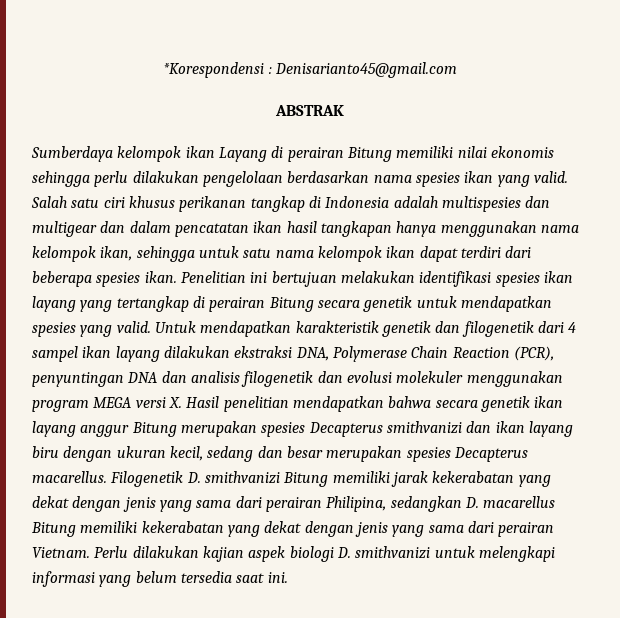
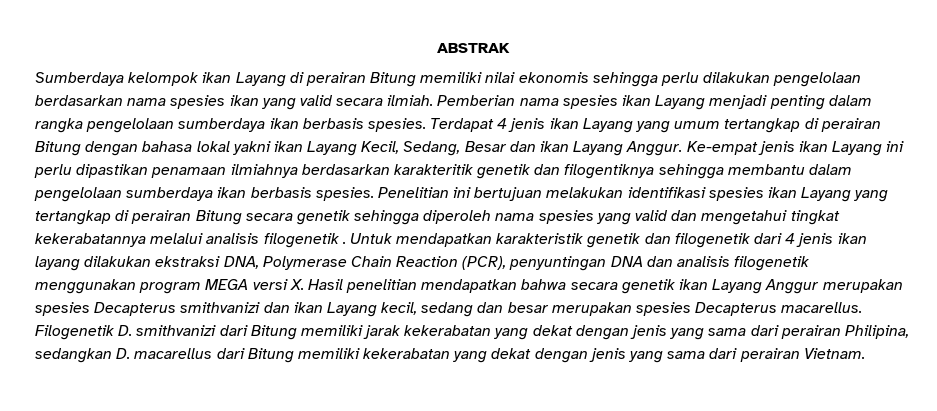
[163,62,457,78] *Korespondensi : Denisarianto45@gmail.com // -> (436, 48) none
[533,171,568,183] [31,196,551,212] [32,221,579,237] [32,246,532,262] [32,271,177,287] valid. Salah satu ciri khusus perikanan tangkap di Indonesia adalah multispesies dan multigear dan dalam pencatatan ikan hasil tangkapan hanya menggunakan nama kelompok ikan, sehingga untuk satu nama kelompok ikan dapat terdiri dari beberapa spesies ikan. -> [299,95,872,110] [35,118,881,133] [35,141,905,156] [34,164,853,179] [34,187,374,202] valid secara ilmiah. Pemberian nama spesies ikan Layang menjadi penting dalam rangka pengelolaan sumberdaya ikan berbasis spesies. Terdapat 4 jenis ikan Layang yang umum tertangkap di perairan Bitung dengan bahasa lokal yakni ikan Layang Kecil, Sedang, Besar dan ikan Layang Anggur. Ke-empat jenis ikan Layang ini perlu dipastikan penamaan ilmiahnya berdasarkan karakteritik genetik dan filogentiknya sehingga membantu dalam pengelolaan sumberdaya ikan berbasis spesies.
[32,296,76,312] layang -> [801,187,852,202] Layang
[416,296,552,312] [32,321,151,337] untuk mendapatkan spesies yang valid. -> [354,210,840,225] [35,233,346,248] sehingga diperoleh nama spesies yang valid dan mengetahui tingkat kekerabatannya melalui analisis filogenetik .
[32,346,78,362] sampel -> [796,233,834,247] jenis
[317,371,464,383] dan evolusi molekuler -> (810, 263) none
[32,421,177,437] layang anggur Bitung -> [712,279,820,294] Layang Anggur
[528,421,573,437] [32,446,166,462] layang biru dengan ukuran -> [326,302,377,317] Layang
(280, 477) none -> [219,325,248,336] dari
(556, 502) none -> [216,348,245,359] dari
[94,546,555,562] [32,571,288,587] Perlu dilakukan kajian aspek biologi D. smithvanizi untuk melengkapi informasi yang belum tersedia saat ini. -> (865, 353) none

